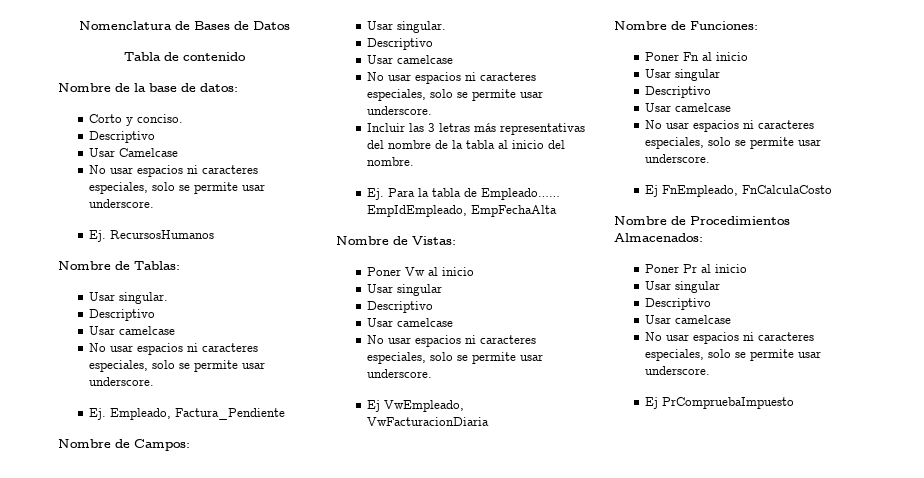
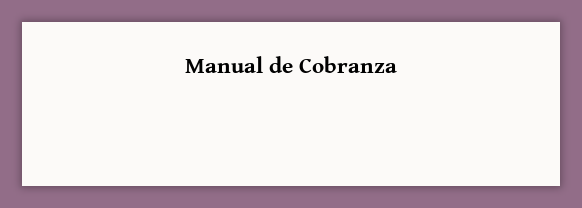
[78,21,290,30] [123,52,246,61] [58,83,238,92] [89,114,184,126] [89,131,156,143] [89,148,179,157] [89,165,259,177] [89,182,266,194] [89,199,155,208] [89,230,215,242] [58,261,180,270] [89,292,169,304] [89,309,156,321] [89,326,176,335] [89,343,259,355] [89,360,266,372] [89,377,155,386] [89,408,286,420] [58,439,190,451] [367,21,447,33] [367,38,434,50] [367,55,454,64] [367,72,537,84] [367,89,544,101] [367,106,433,115] [367,123,586,135] [367,140,566,149] [367,157,415,166] [367,188,561,200] [367,205,558,217] [336,236,456,245] [367,267,475,276] [367,284,443,296] [367,301,434,313] [367,318,454,327] [367,335,537,347] [367,352,544,364] [367,369,433,378] [367,400,465,412] [367,417,490,426] [614,21,758,30] [645,52,749,61] [645,69,721,81] [645,86,712,98] [645,103,732,112] [645,120,815,132] [645,137,822,149] [645,154,711,163] [645,185,833,197] [614,216,790,225] [614,233,703,242] [645,264,748,273] [645,281,721,293] [645,298,712,310] [645,315,732,324] [645,332,815,344] [645,349,822,361] [645,366,711,375] [645,397,795,409] Nomenclatura de Bases de Datos // Tabla de contenido // Nombre de la base de datos: // Corto y conciso. // Descriptivo // Usar Camelcase // No usar espacios ni caracteres especiales, solo se permite usar underscore. // Ej. RecursosHumanos // Nombre de Tablas: // Usar singular. // Descriptivo // Usar camelcase // No usar espacios ni caracteres especiales, solo se permite usar underscore. // Ej. Empleado, Factura_Pendiente // Nombre de Campos: // Usar singular. // Descriptivo // Usar camelcase // No usar espacios ni caracteres especiales, solo se permite usar underscore. // Incluir las 3 letras más representativas del nombre de la tabla al inicio del nombre. // Ej. Para la tabla de Empleado…… EmpIdEmpleado, EmpFechaAlta // Nombre de Vistas: // Poner Vw al inicio // Usar singular // Descriptivo // Usar camelcase // No usar espacios ni caracteres especiales, solo se permite usar underscore. // Ej VwEmpleado, VwFacturacionDiaria // Nombre de Funciones: // Poner Fn al inicio // Usar singular // Descriptivo // Usar camelcase // No usar espacios ni caracteres especiales, solo se permite usar underscore. // Ej FnEmpleado, FnCalculaCosto // Nombre de Procedimientos Almacenados: // Poner Pr al inicio // Usar singular // Descriptivo // Usar camelcase // No usar espacios ni caracteres especiales, solo se permite usar underscore. // Ej PrCompruebaImpuesto -> [184,56,398,73] Manual de Cobranza

